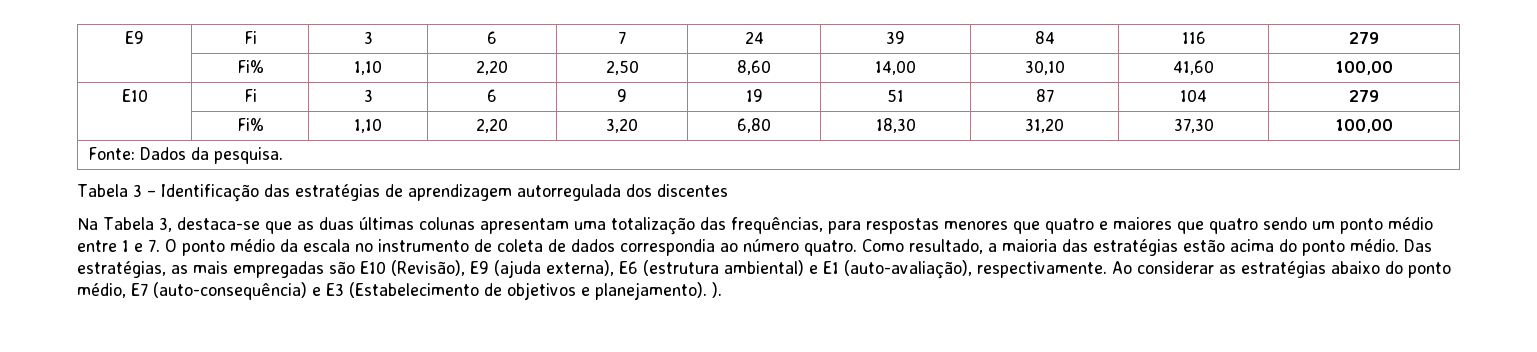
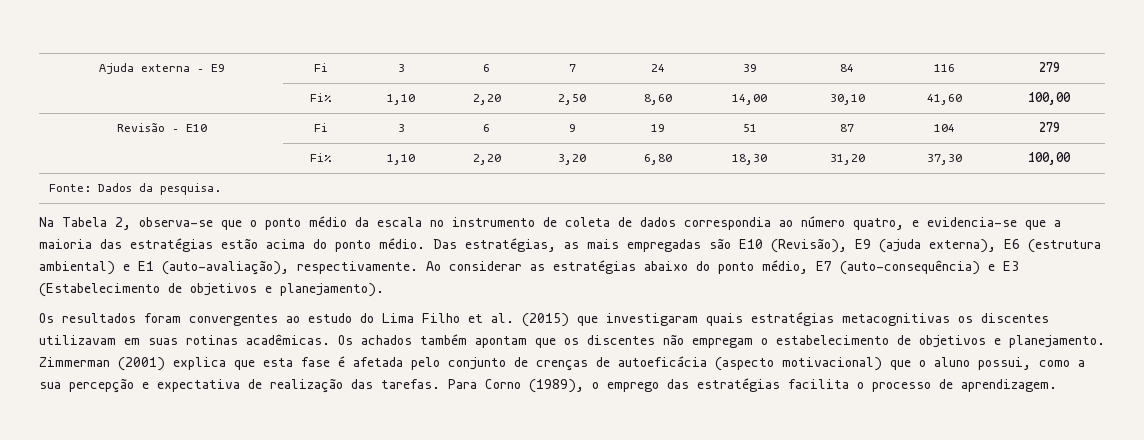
(125, 37) none -> [98,63,204,74] Ajuda externa –
(1393, 68) none -> [116,123,179,132] Revisão –
[77,184,728,202] [77,217,1433,235] [77,239,177,252] Tabela 3 – Identificação das estratégias de aprendizagem autorregulada dos discentes // Na Tabela 3, destaca-se que as duas últimas colunas apresentam uma totalização das frequências, para respostas menores que quatro e maiores que quatro sendo um ponto médio entre 1 e 7. O -> [39,217,257,230] Na Tabela 2, observa-se que o
[804,239,983,256] quatro. Como resultado, -> [853,217,1046,230] quatro, e evidencia-se que
[712,282,722,298] ). -> [39,312,1049,327] [39,334,1105,348] [39,356,1085,371] [39,378,1057,393] // Os resultados foram convergentes ao estudo do Lima Filho et al. (2015) que investigaram quais estratégias metacognitivas os discentes utilizavam em suas rotinas acadêmicas. Os achados também apontam que os discentes não empregam o estabelecimento de objetivos e planejamento. Zimmerman (2001) explica que esta fase é afetada pelo conjunto de crenças de autoeficácia (aspecto motivacional) que o aluno possui, como a sua percepção e expectativa de realização das tarefas. Para Corno (1989), o emprego das estratégias facilita o processo de aprendizagem.

